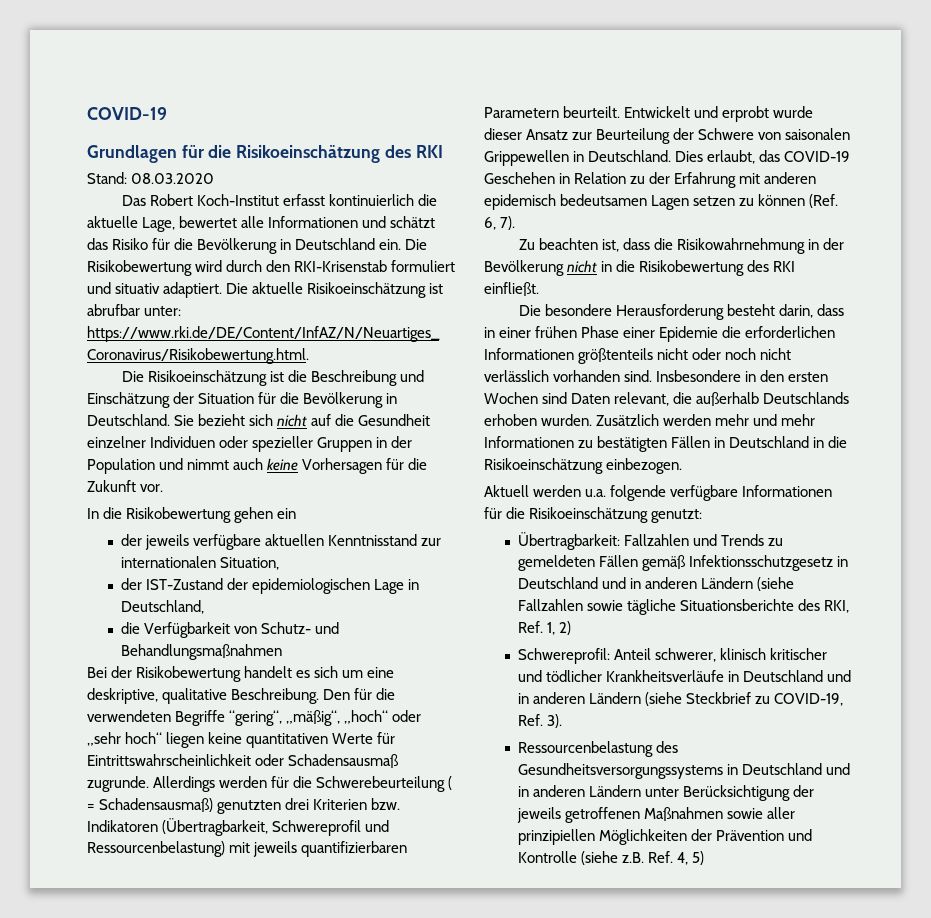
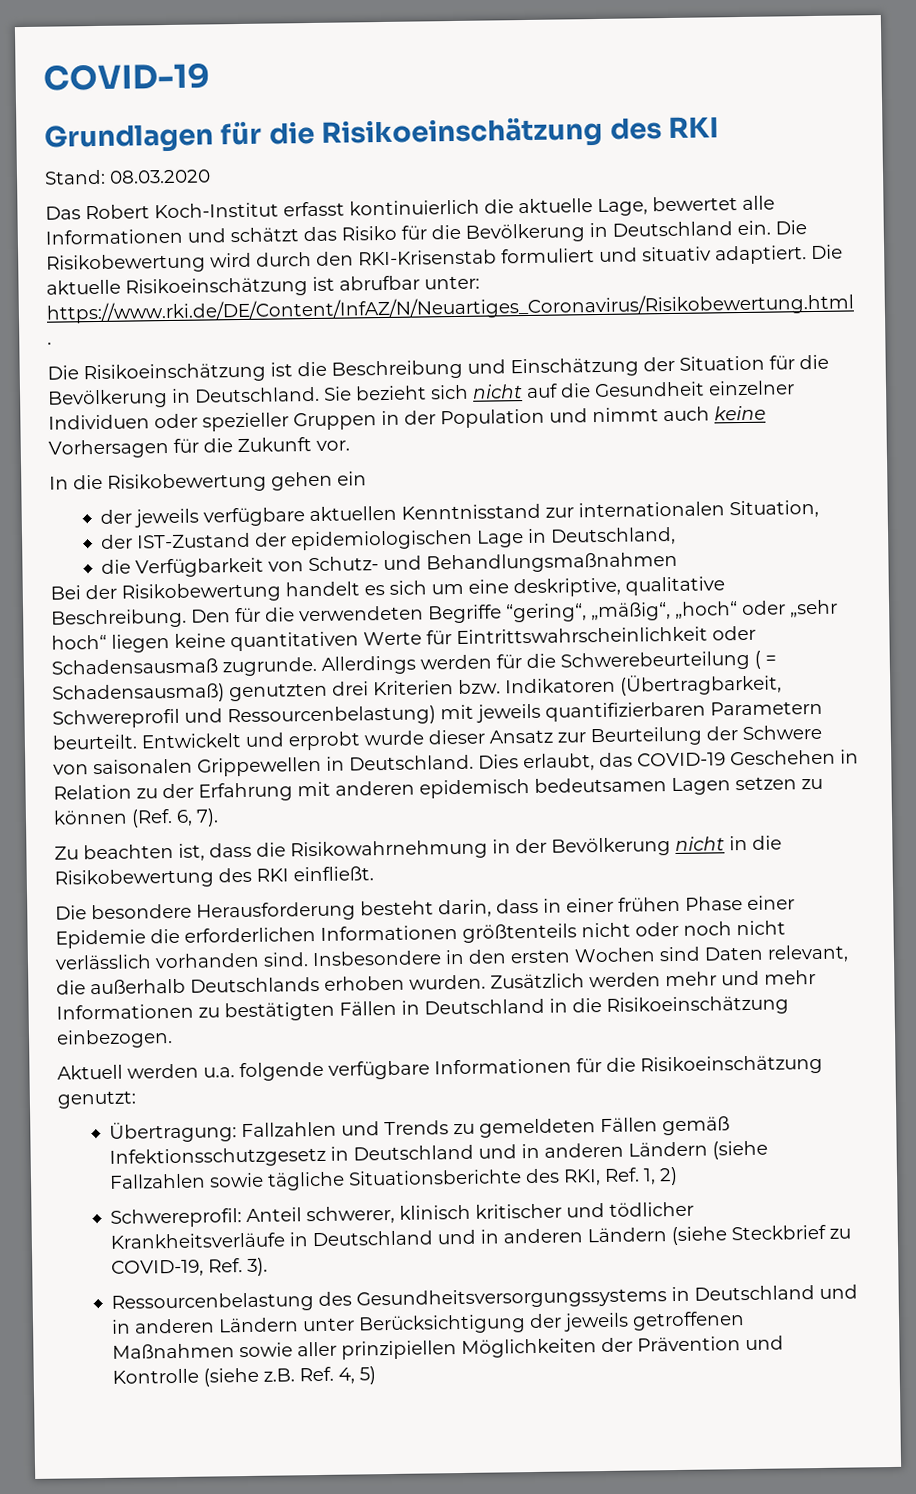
[518,532,621,550] Übertragbarkeit: -> [108,1121,237,1143] Übertragung:

